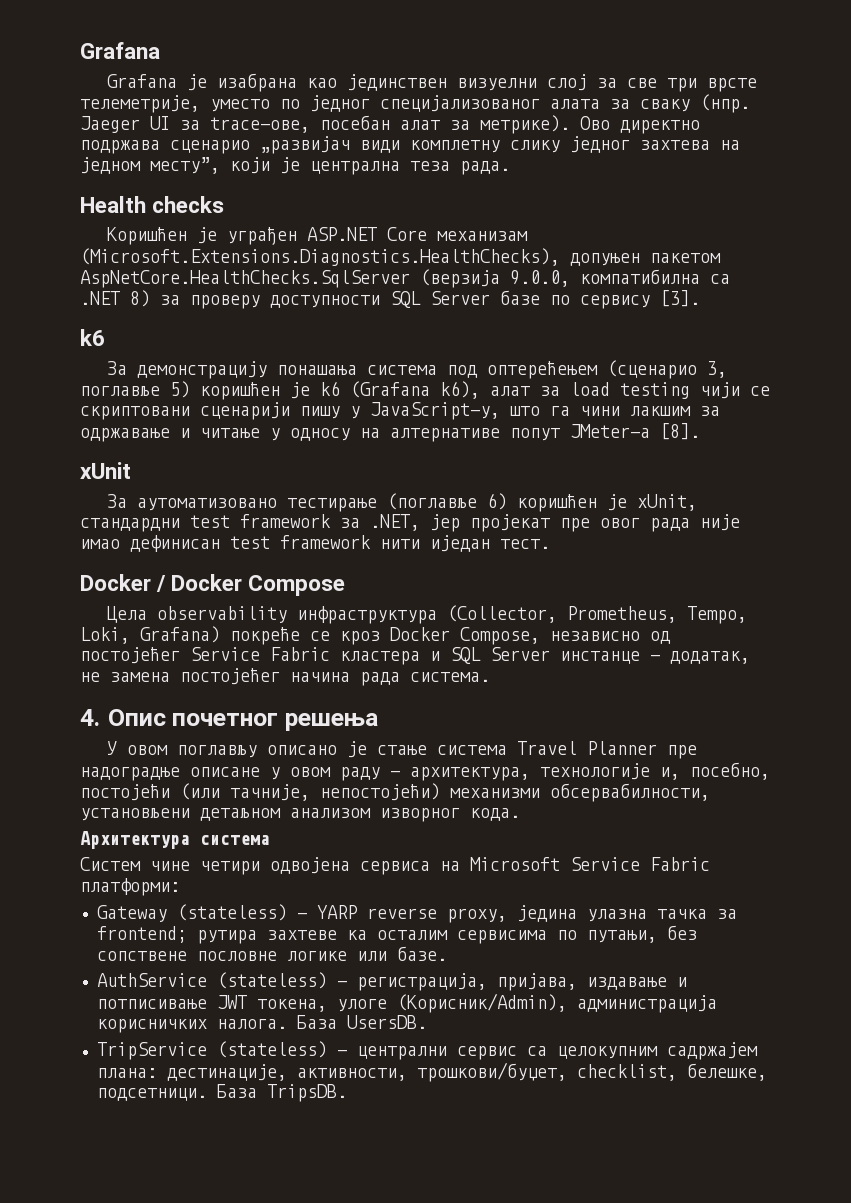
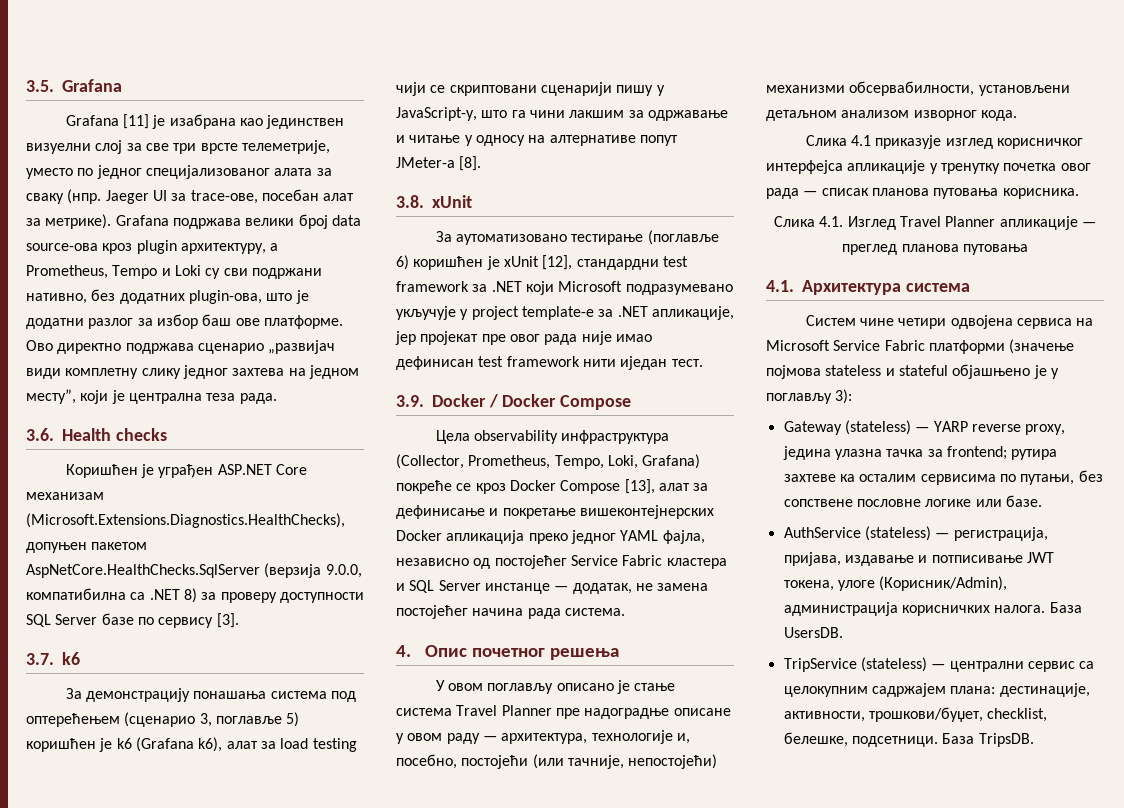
(80, 50) none -> [26,80,54,92] 3.5.
(178, 81) none -> [122,114,149,129] [11]
(570, 124) none -> [115,214,361,229] [26,240,279,254] [26,265,322,279] [26,289,309,304] [26,314,343,329] Grafana подржава велики број data source-ова кроз plugin архитектуру, а Prometheus, Tempo и Loki су сви подржани нативно, без додатних plugin-ова, што је додатни разлог за избор баш ове платформе.
(510, 168) none -> [26,428,54,441] 3.6.
(700, 298) none -> [26,653,54,665] 3.7.
(700, 431) none -> [396,195,424,208] 3.8.
[637,494,698,511] xUnit, -> [503,255,573,270] xUnit [12],
[370,514,420,531] .NET, -> [491,281,733,295] [396,306,734,320] .NET који Microsoft подразумевано укључује у project template-е за .NET апликације,
(550, 544) none -> [396,395,424,407] 3.9.
[460,627,540,645] Compose, -> [560,479,709,494] [396,505,714,519] [396,530,705,544] Compose [13], алат за дефинисање и покретање вишеконтејнерских Docker апликација преко једног YAML фајла,
(520, 814) none -> [805,135,1083,149] [766,160,1091,174] [766,188,1079,199] [774,216,1096,230] [842,244,1028,255] [766,280,794,292] Слика 4.1 приказује изглед корисничког интерфејса апликације у тренутку почетка овог рада — списак планова путовања корисника. // Слика 4.1. Изглед Travel Planner апликације — преглед планова путовања // 4.1.
[80,878,180,896] платформи: -> [928,339,1075,354] [766,364,1059,379] [766,389,853,404] платформи (значење појмова stateless и stateful објашњено је у поглављу 3):

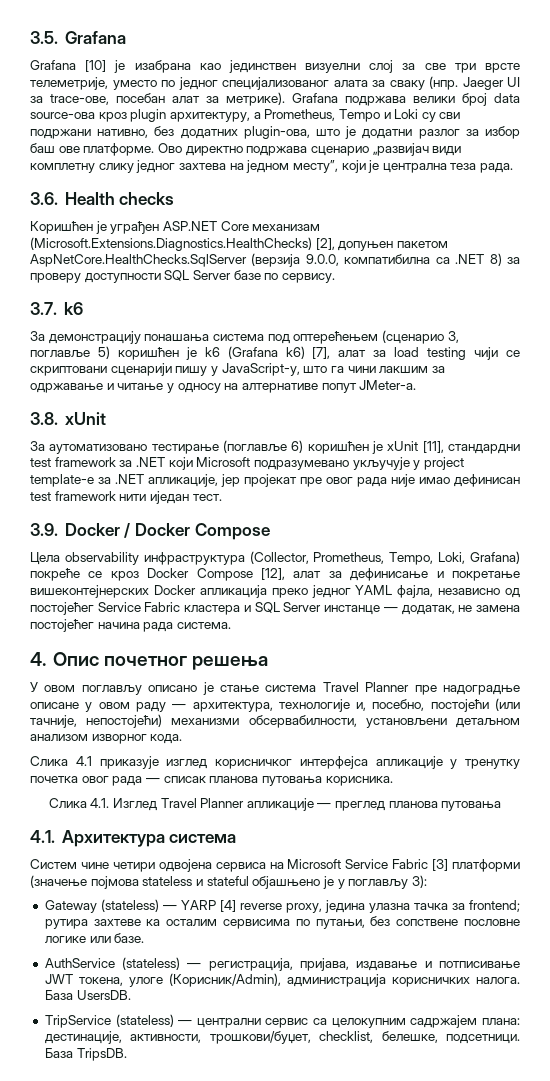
[122,114,149,129] [11] -> [85,60,107,72] [10]
[26,513,345,528] (Microsoft.Extensions.Diagnostics.HealthChecks), -> [30,237,335,251] (Microsoft.Extensions.Diagnostics.HealthChecks) [2],
[158,613,239,628] сервису [3]. -> [281,273,335,283] сервису.
[198,737,223,752] k6), -> [285,346,331,359] k6) [7],
[396,156,482,171] JMeter-а [8]. -> [359,380,417,390] JMeter-а.
[542,255,573,270] [12], -> [422,441,444,453] [11],
[624,479,655,494] [13], -> [261,568,285,580] [12],
(925, 345) none -> [432,859,449,871] [3]
(968, 426) none -> [219,900,236,912] [4]

